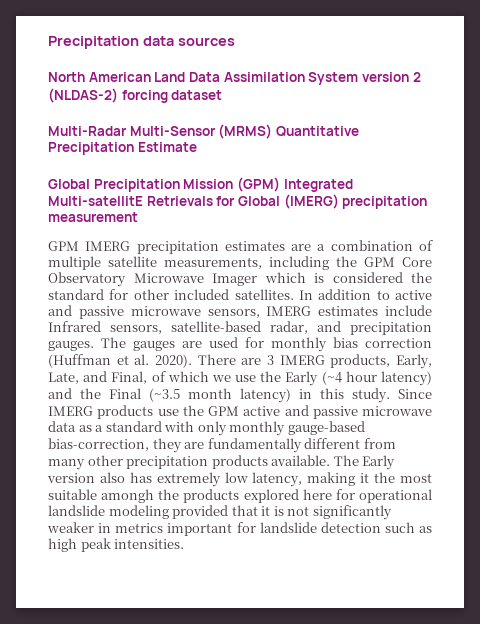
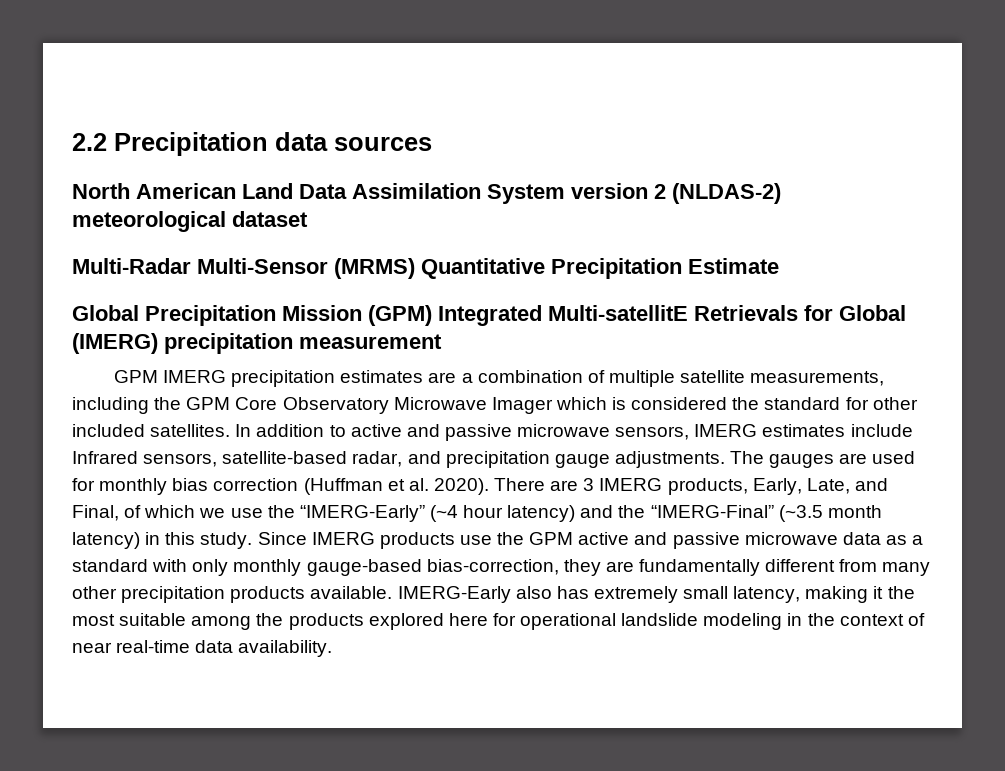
(48, 42) none -> [72,133,107,151] 2.2
[121,90,168,103] forcing -> [72,211,226,232] meteorological
[48,341,94,351] gauges. -> [554,451,725,468] gauge adjustments.
[285,371,319,386] Early -> [299,505,425,522] “IMERG-Early”
[109,388,141,399] Final -> [650,505,774,518] “IMERG-Final”
[333,455,396,470] [47,473,95,483] The Early version -> [397,586,511,603] IMERG-Early
[224,472,248,483] low -> [683,586,729,599] small
[101,489,155,503] amongh -> [191,616,252,630] among
[172,505,392,520] [47,522,432,536] [48,538,185,552] provided that it is not significantly weaker in metrics important for landslide detection such as high peak intensities. -> [787,613,925,626] [72,640,333,657] in the context of near real-time data availability.

